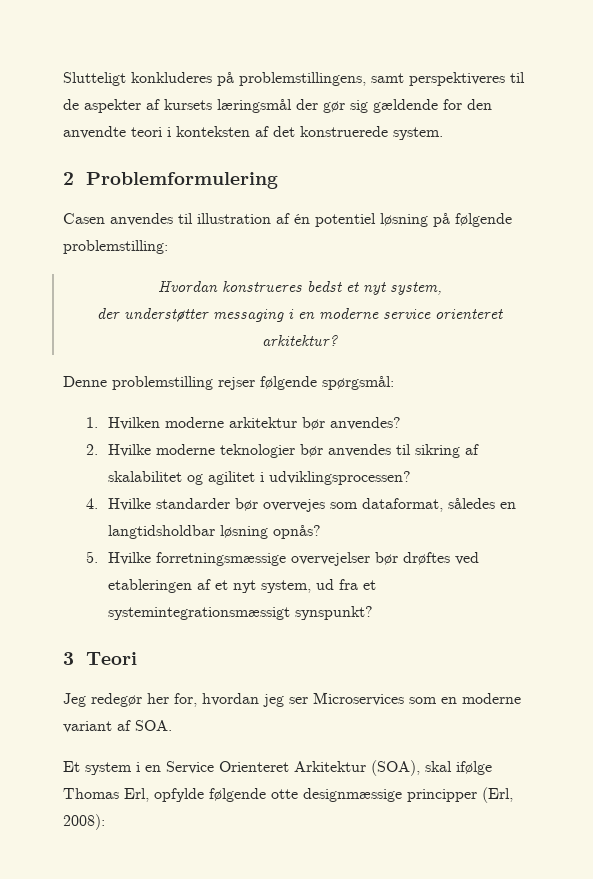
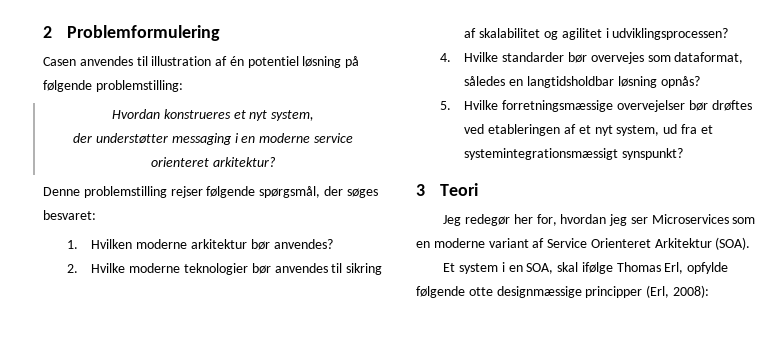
[63,72,525,86] [63,99,492,113] [63,126,443,140] Slutteligt konkluderes på problemstillingens, samt perspektiveres til de aspekter af kursets læringsmål der gør sig gældende for den anvendte teori i konteksten af det konstruerede system. // -> (43, 32) none
[306,281,342,292] bedst -> (231, 114) none
[322,376,394,390] spørgsmål: -> [259,186,378,198] [43,210,96,220] spørgsmål, der søges besvaret:
[135,720,172,731] SOA. -> [547,237,751,250] Service Orienteret Arkitektur (SOA).
[166,760,420,776] Service Orienteret Arkitektur (SOA), -> [526,263,554,274] SOA,

